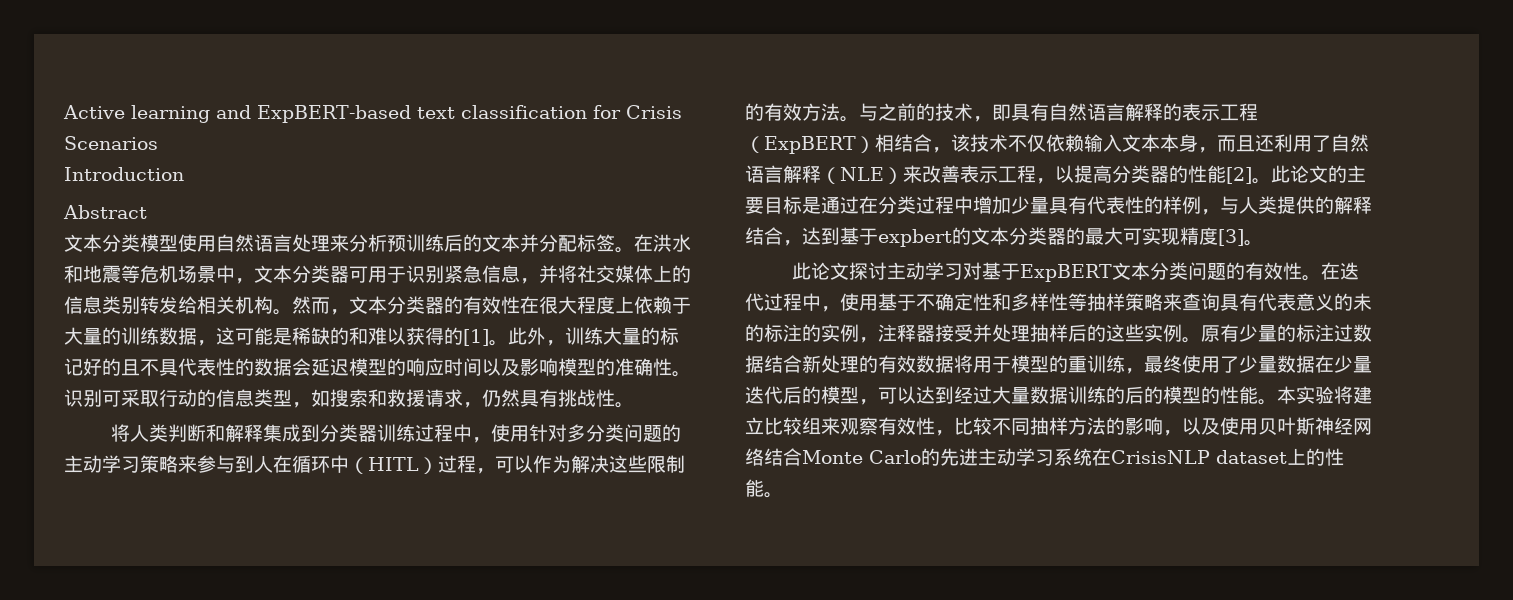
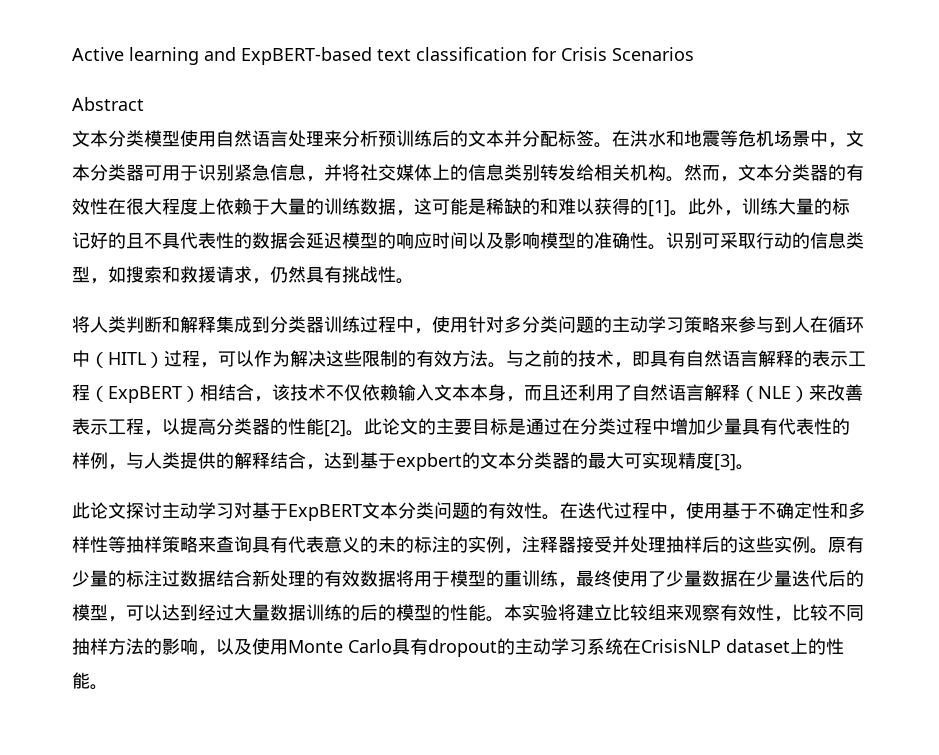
[64,167,184,181] // Introduction -> (694, 54) none
[1258,417,1372,435] [745,448,978,466] 贝叶斯神经网络结合Monte Carlo的先进 -> [288,638,515,657] Monte Carlo具有dropout的

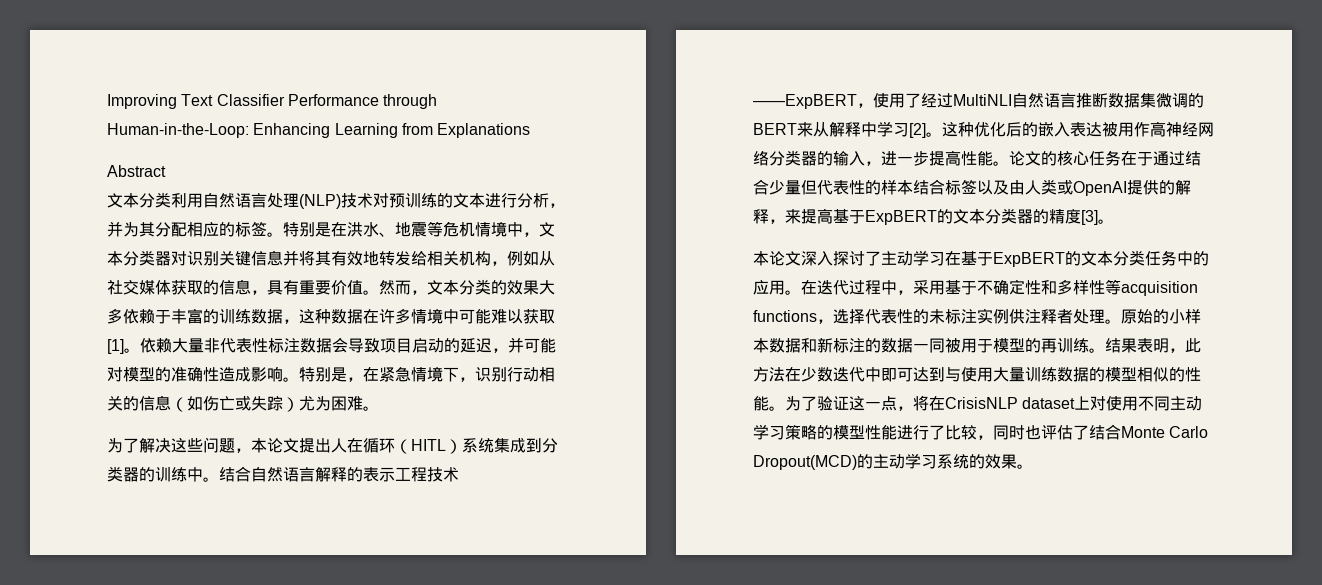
[72,47,694,65] Active learning and ExpBERT-based text classification for Crisis Scenarios -> [107,94,438,109] [107,123,531,138] Improving Text Classifier Performance through Human-in-the-Loop: Enhancing Learning from Explanations
[144,130,198,147] 模型使 -> [171,193,187,208] 利
[324,130,684,148] 来分析预训练后的文本并分配标签。在洪水和 -> [299,193,565,209] [107,221,395,237] (NLP)技术对预训练的文本进行分析，并为其分配相应的标签。特别是在洪水、
[774,130,810,147] 场景 -> [475,221,507,237] 情境
[144,164,864,182] [72,198,850,217] [72,232,864,250] [72,266,414,284] [72,316,864,334] [72,350,686,368] 可用于识别紧急信息，并将社交媒体上的信息类别转发给相关机构。然而，文本分类器的有效性在很大程度上依赖于大量的训练数据，这可能是稀缺的和难以获得的[1]。此外，训练大量的标记好的且不具代表性的数据会延迟模型的响应时间以及影响模型的准确性。识别可采取行动的信息类型，如搜索和救援请求，仍然具有挑战性。 // 将人类判断和解释集成到分类器训练过程中，使用针对多分类问题的主动学习策略来参与到人在循环中（HITL）过程，可以作为解决这些限制的有效方法。与之前的技术，即具有 -> [171,250,555,266] [107,279,555,295] [107,308,555,324] [107,337,556,354] [107,366,555,382] [107,395,379,412] [107,437,558,454] [107,466,251,482] 对识别关键信息并将其有效地转发给相关机构，例如从社交媒体获取的信息，具有重要价值。然而，文本分类的效果大多依赖于丰富的训练数据，这种数据在许多情境中可能难以获取[1]。依赖大量非代表性标注数据会导致项目启动的延迟，并可能对模型的准确性造成影响。特别是，在紧急情境下，识别行动相关的信息（如伤亡或失踪）尤为困难。 // 为了解决这些问题，本论文提出人在循环（HITL）系统集成到分类器的训练中。结合
[90,384,863,403] [72,418,850,437] [72,452,462,471] （ExpBERT）相结合，该技术不仅依赖输入文本本身，而且还利用了自然语言解释（NLE）来改善表示工程，以提高分类器的性能[2]。此论文的主要目标是通过在分类过程中增加少量具有代表性的样例，与人类提供的解释结合，达到基于expbert -> [427,467,459,482] [753,93,1204,109] [753,121,1214,138] [753,150,1201,166] [753,179,1191,196] [753,208,937,225] 技术——ExpBERT，使用了经过MultiNLI自然语言推断数据集微调的BERT来从解释中学习[2]。这种优化后的嵌入表达被用作高神经网络分类器的输入，进一步提高性能。论文的核心任务在于通过结合少量但代表性的样本结合标签以及由人类或OpenAI提供的解释，来提高基于ExpBERT
[588,452,678,469] 最大可实现 -> (1049, 216) none
[72,502,542,521] 此论文探讨主动学习对基于ExpBERT文本分类问题的有效性 -> [753,250,1209,267] [753,280,785,295] 本论文深入探讨了主动学习在基于ExpBERT的文本分类任务中的应用
[686,502,704,519] 使 -> [913,280,929,295] 采
[126,536,864,554] [72,570,864,588] [72,604,864,622] [72,638,844,657] [72,672,90,689] 抽样策略来查询具有代表意义的未的标注的实例，注释器接受并处理抽样后的这些实例。原有少量的标注过数据结合新处理的有效数据将用于模型的重训练，最终使用了少量数据在少量迭代后的模型，可以达到经过大量数据训练的后的模型的性能。本实验将建立比较组来观察有效性，比较不同抽样方法的影响，以及使用Monte Carlo具有dropout的主动学习系统在CrisisNLP dataset上的性能 -> [1121,281,1198,296] [753,308,1201,324] [753,337,1201,353] [753,367,1201,382] [753,395,1203,411] [753,424,1209,440] [753,453,1017,470] acquisition functions，选择代表性的未标注实例供注释者处理。原始的小样本数据和新标注的数据一同被用于模型的再训练。结果表明，此方法在少数迭代中即可达到与使用大量训练数据的模型相似的性能。为了验证这一点，将在CrisisNLP dataset上对使用不同主动学习策略的模型性能进行了比较，同时也评估了结合Monte Carlo Dropout(MCD)的主动学习系统的效果

